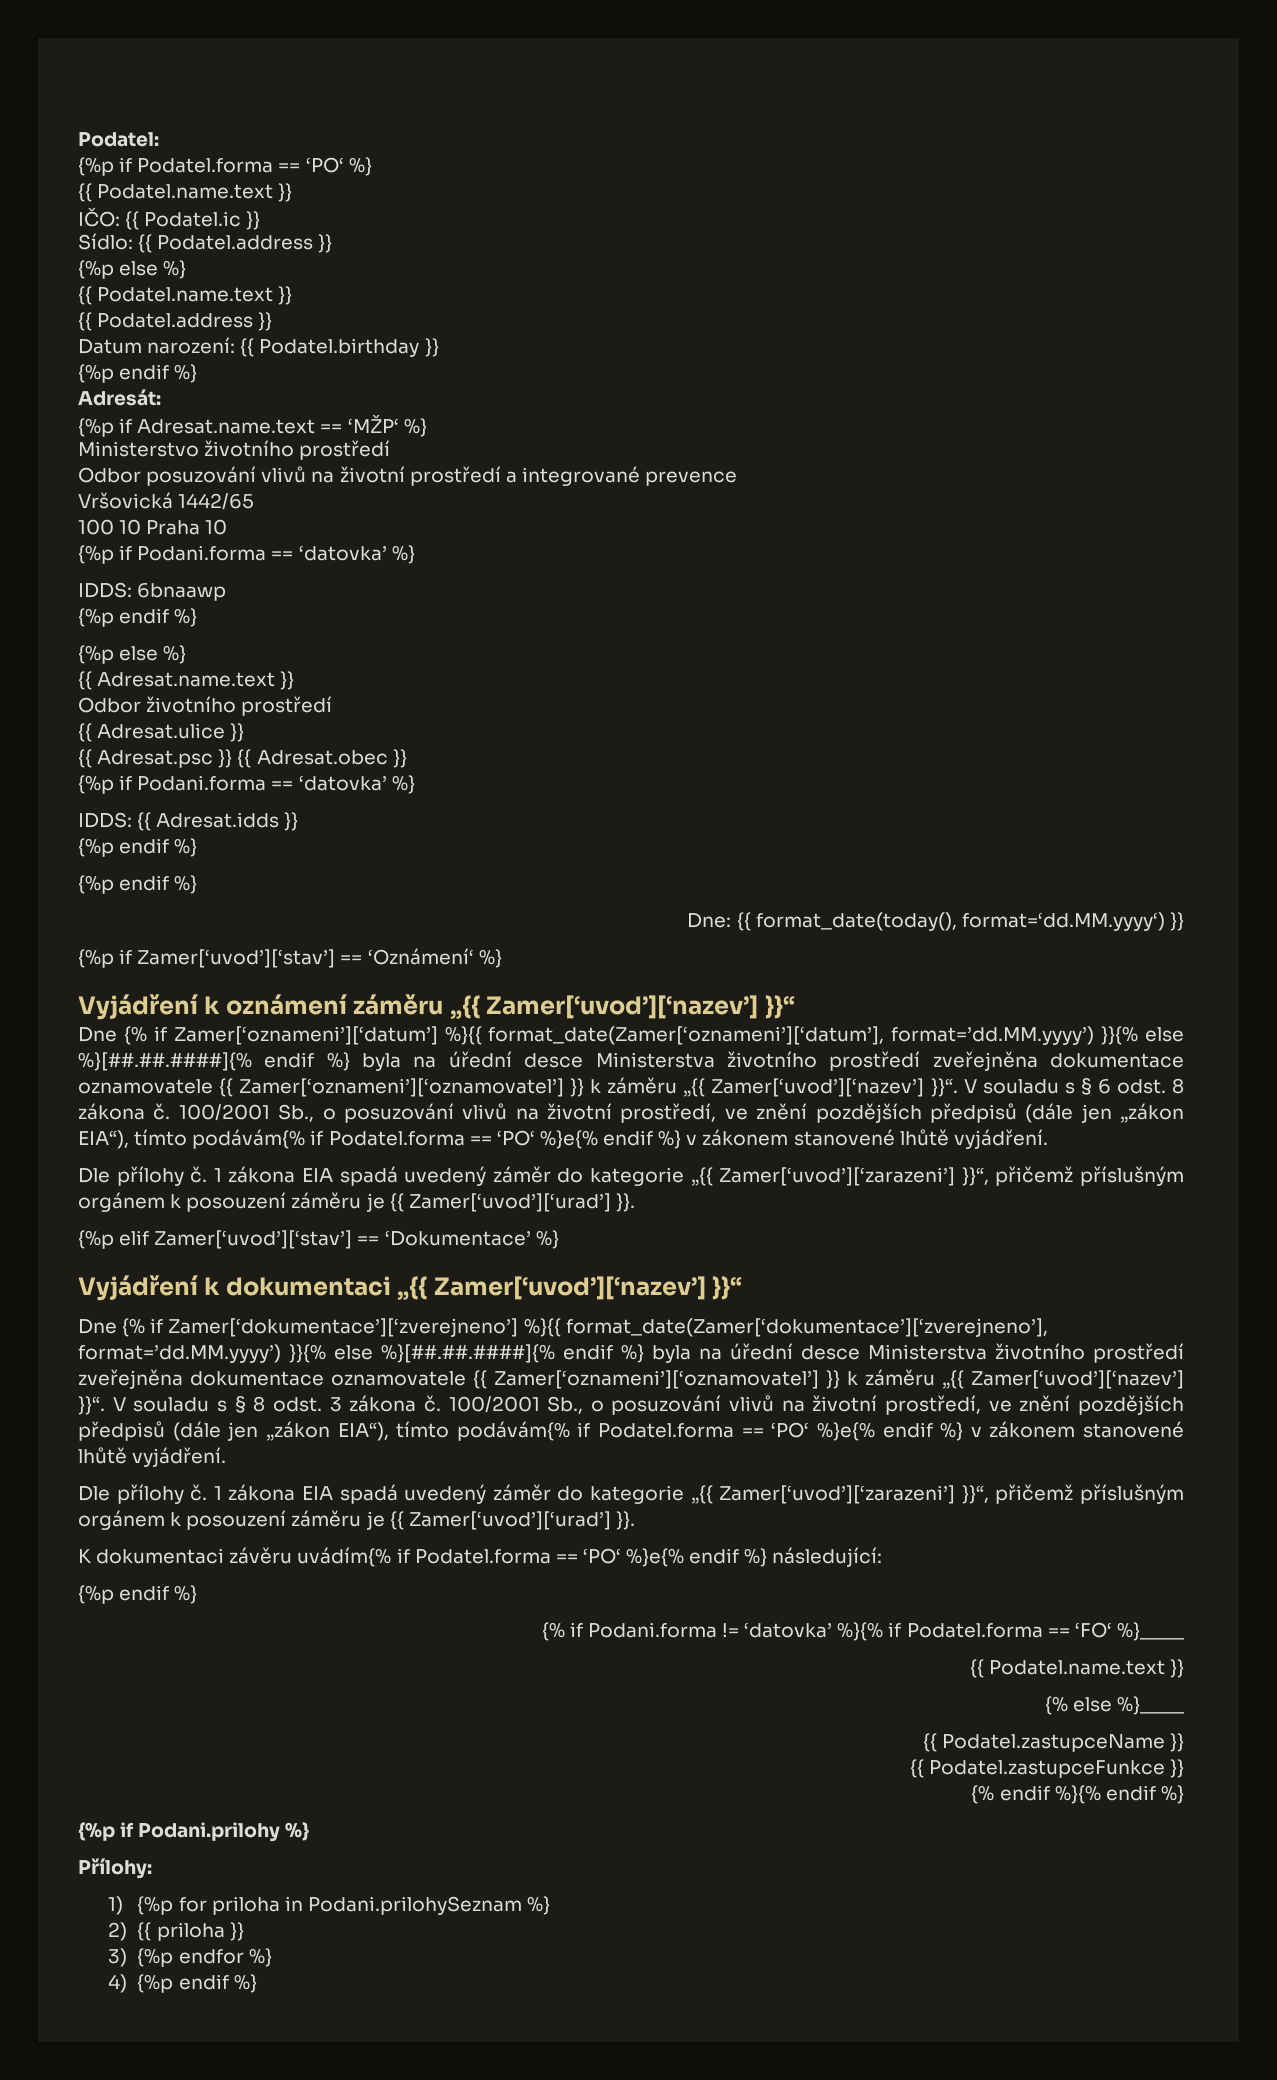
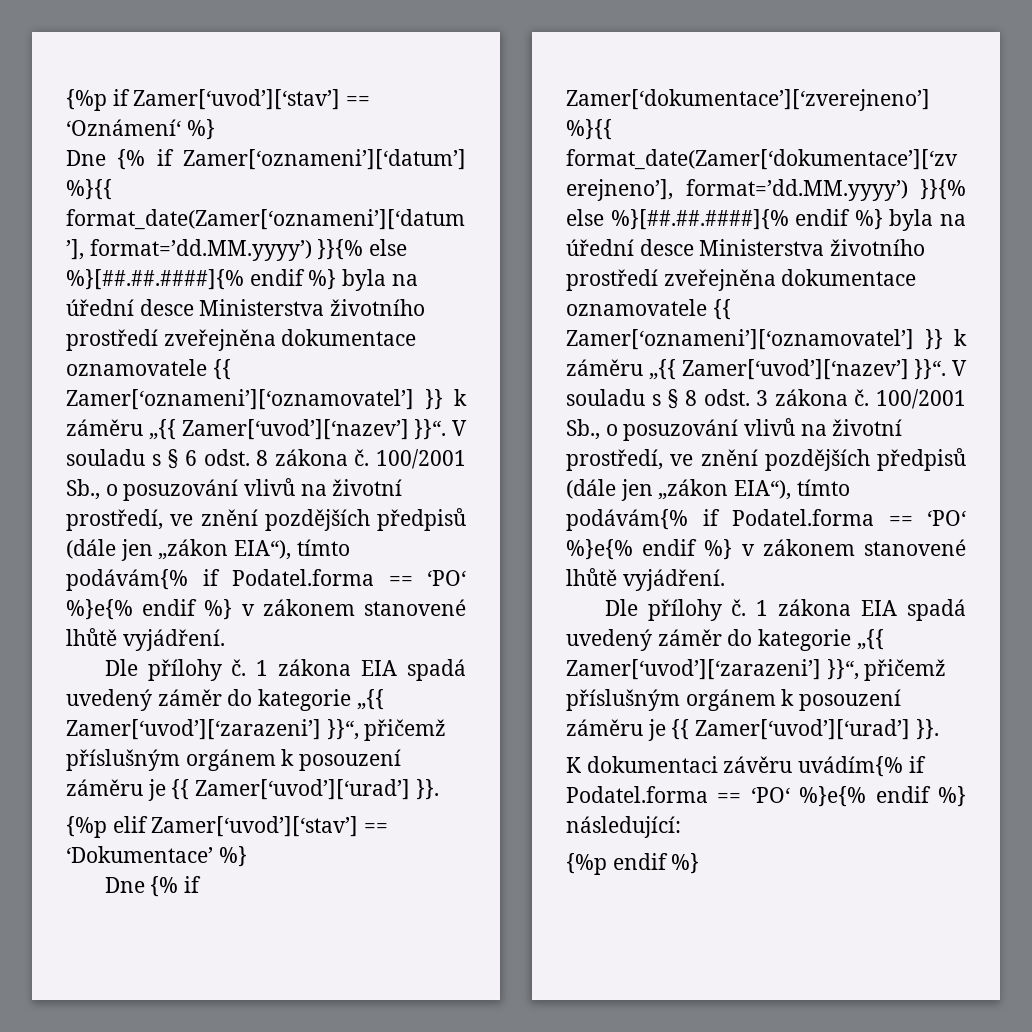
[78,132,159,147] [78,157,372,176] [78,183,293,202] [78,207,261,230] [78,233,333,253] [78,260,187,279] [78,286,293,305] [78,312,273,331] [78,337,439,357] [78,364,198,383] [78,389,161,406] [78,414,427,437] [78,440,391,460] [78,466,738,486] [78,492,255,510] [78,519,228,535] [78,545,415,564] [78,582,227,601] [78,608,198,627] [78,645,187,664] [78,671,295,690] [78,696,333,716] [78,723,245,742] [78,749,407,768] [78,775,415,794] [78,812,299,831] [78,838,198,857] [78,875,198,894] [687,912,1184,931] Podatel: // {%p if Podatel.forma == ‘PO‘ %} // {{ Podatel.name.text }} // IČO: {{ Podatel.ic }} // Sídlo: {{ Podatel.address }} // {%p else %} // {{ Podatel.name.text }} // {{ Podatel.address }} // Datum narození: {{ Podatel.birthday }} // {%p endif %} // Adresát: // {%p if Adresat.name.text == ‘MŽP‘ %} // Ministerstvo životního prostředí // Odbor posuzování vlivů na životní prostředí a integrované prevence // Vršovická 1442/65 // 100 10 Praha 10 // {%p if Podani.forma == ‘datovka’ %} // IDDS: 6bnaawp // {%p endif %} // {%p else %} // {{ Adresat.name.text }} // Odbor životního prostředí // {{ Adresat.ulice }} // {{ Adresat.psc }} {{ Adresat.obec }} // {%p if Podani.forma == ‘datovka’ %} // IDDS: {{ Adresat.idds }} // {%p endif %} // {%p endif %} // Dne: {{ format_date(today(), format=‘dd.MM.yyyy‘) }} // -> (66, 100) none
[78,994,795,1020] // Vyjádření k oznámení záměru „{{ Zamer[‘uvod’][‘nazev’] }}“ -> (215, 129) none
[78,1275,743,1301] // Vyjádření k dokumentaci „{{ Zamer[‘uvod’][‘nazev’] }}“ -> (247, 856) none
[541,1622,1184,1641] [969,1659,1184,1678] [1044,1696,1184,1715] [922,1733,1184,1752] [909,1759,1184,1778] [971,1785,1185,1804] [78,1822,310,1842] [78,1858,152,1879] [107,1896,551,1915] [107,1922,244,1941] [107,1948,272,1967] [107,1974,257,1993] // {% if Podani.forma != ‘datovka’ %}{% if Podatel.forma == ‘FO‘ %}____ // {{ Podatel.name.text }} // {% else %}____ // {{ Podatel.zastupceName }} // {{ Podatel.zastupceFunkce }} // {% endif %}{% endif %} // {%p if Podani.prilohy %} // Přílohy: // 1) {%p for priloha in Podani.prilohySeznam %} // 2) {{ priloha }} // 3) {%p endfor %} // 4) {%p endif %} -> (700, 863) none

